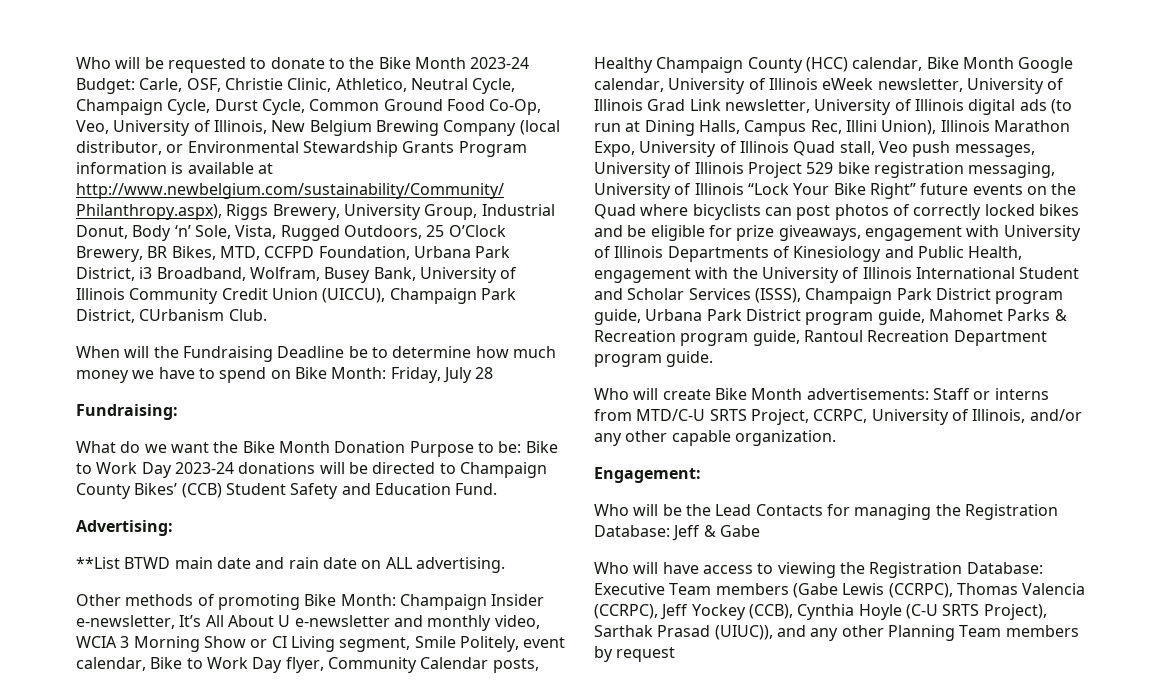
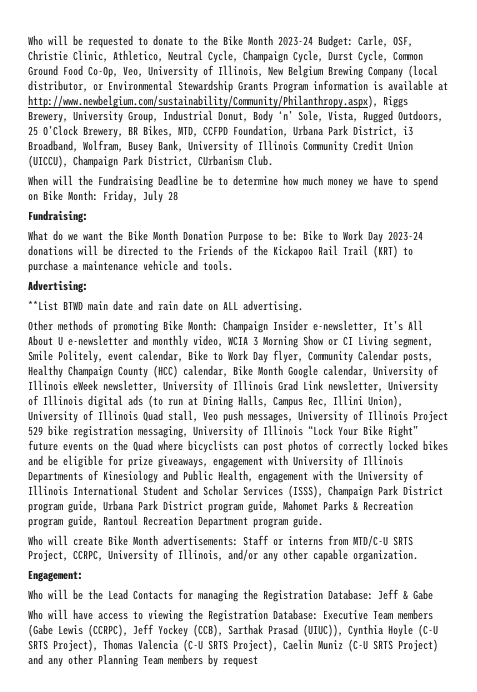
[459,462,547,478] [76,483,498,499] Champaign County Bikes’ (CCB) Student Safety and Education Fund. -> [178,245,413,258] [28,260,233,273] the Friends of the Kickapoo Rail Trail (KRT) to purchase a maintenance vehicle and tools.
[940,120,1070,132] [594,141,635,157] Illinois Marathon Expo, -> (403, 401) none
[956,583,1086,595] [594,604,793,620] Thomas Valencia (CCRPC), Jeff Yockey (CCB), -> [133,624,343,637] Jeff Yockey (CCB), Sarthak Prasad (UIUC)),
[594,625,773,640] Sarthak Prasad (UIUC)), -> [103,639,438,652] Thomas Valencia (C-U SRTS Project), Caelin Muniz (C-U SRTS Project)

